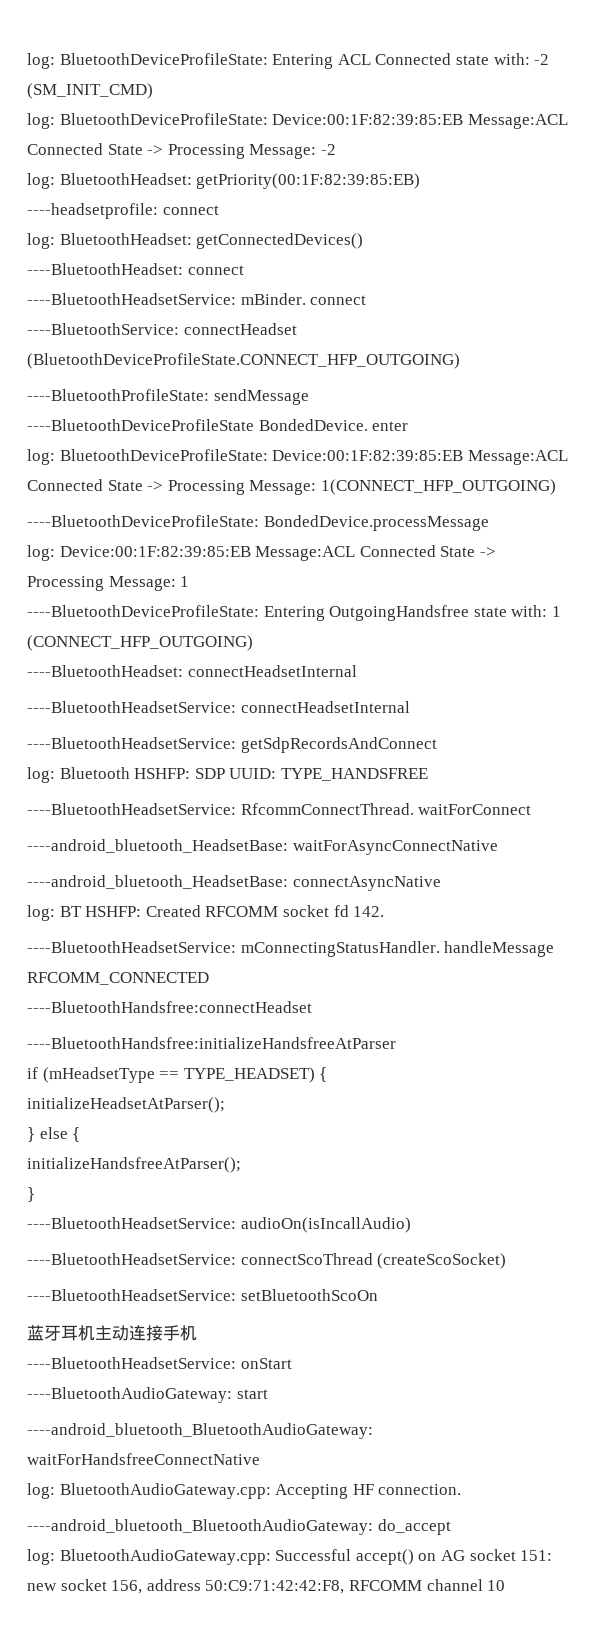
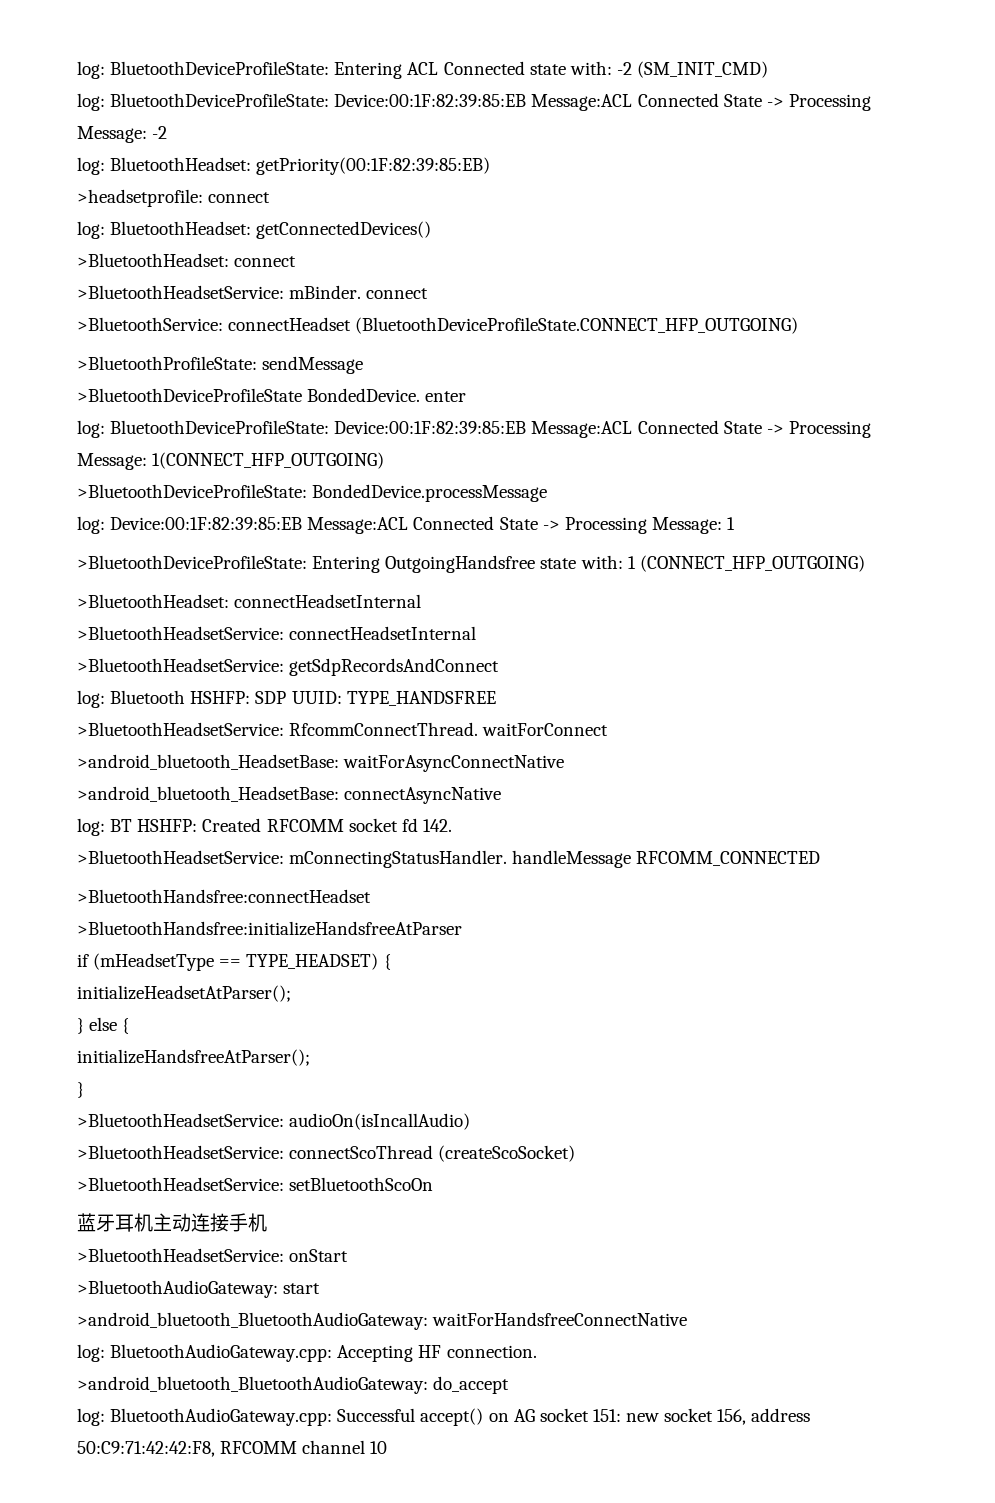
[27,203,158,219] ----headsetprofile: -> [77,189,203,207] >headsetprofile:
[27,263,244,275] [27,293,236,305] ----BluetoothHeadset: connect // ----BluetoothHeadsetService: -> [77,253,297,267] [77,285,284,299] >BluetoothHeadset: connect // >BluetoothHeadsetService:
[27,323,179,335] ----BluetoothService: -> [77,317,223,331] >BluetoothService:
[27,389,209,401] ----BluetoothProfileState: -> [77,356,257,370] >BluetoothProfileState:
[27,419,254,431] ----BluetoothDeviceProfileState -> [77,388,302,402] >BluetoothDeviceProfileState
[27,515,259,527] ----BluetoothDeviceProfileState: -> [77,484,307,498] >BluetoothDeviceProfileState:
[27,605,259,617] ----BluetoothDeviceProfileState: -> [77,555,307,569] >BluetoothDeviceProfileState:
[27,665,357,677] [27,701,410,713] [27,737,236,749] ----BluetoothHeadset: connectHeadsetInternal // ----BluetoothHeadsetService: connectHeadsetInternal // ----BluetoothHeadsetService: -> [77,594,422,608] [77,626,477,640] [77,658,284,672] >BluetoothHeadset: connectHeadsetInternal // >BluetoothHeadsetService: connectHeadsetInternal // >BluetoothHeadsetService:
[27,803,236,815] ----BluetoothHeadsetService: -> [77,722,284,736] >BluetoothHeadsetService:
[27,839,288,853] ----android_bluetooth_HeadsetBase: -> [77,754,339,770] >android_bluetooth_HeadsetBase:
[27,875,288,889] ----android_bluetooth_HeadsetBase: -> [77,786,339,802] >android_bluetooth_HeadsetBase:
[27,941,236,953] ----BluetoothHeadsetService: -> [77,850,284,864] >BluetoothHeadsetService:
[27,1001,312,1013] [27,1037,396,1049] ----BluetoothHandsfree:connectHeadset // ----BluetoothHandsfree:initializeHandsfreeAtParser -> [77,889,371,903] [77,921,462,936] >BluetoothHandsfree:connectHeadset // >BluetoothHandsfree:initializeHandsfreeAtParser
[27,1217,236,1229] ----BluetoothHeadsetService: -> [77,1113,284,1127] >BluetoothHeadsetService:
[27,1253,236,1265] ----BluetoothHeadsetService: -> [77,1145,284,1159] >BluetoothHeadsetService:
[27,1289,236,1301] ----BluetoothHeadsetService: -> [77,1177,284,1191] >BluetoothHeadsetService:
[27,1357,236,1369] ----BluetoothHeadsetService: -> [77,1248,284,1262] >BluetoothHeadsetService:
[27,1387,232,1403] ----BluetoothAudioGateway: -> [77,1280,278,1298] >BluetoothAudioGateway:
[27,1423,373,1439] ----android_bluetooth_BluetoothAudioGateway: -> [77,1312,428,1330] >android_bluetooth_BluetoothAudioGateway:
[27,1519,373,1535] ----android_bluetooth_BluetoothAudioGateway: -> [77,1376,428,1394] >android_bluetooth_BluetoothAudioGateway:

